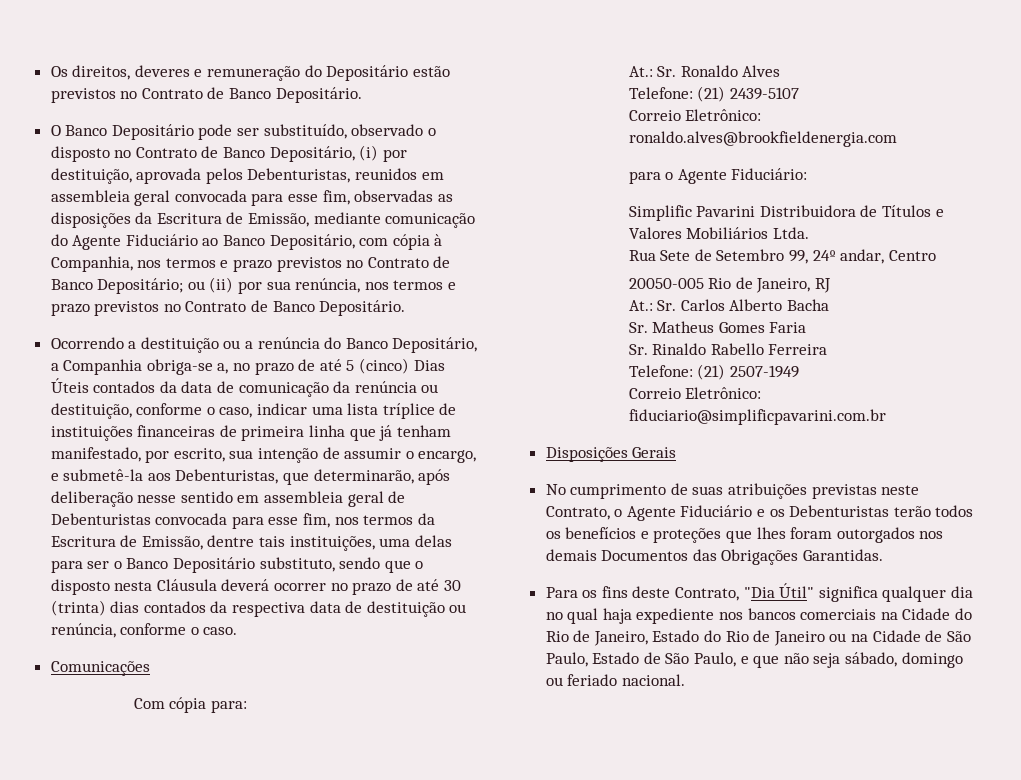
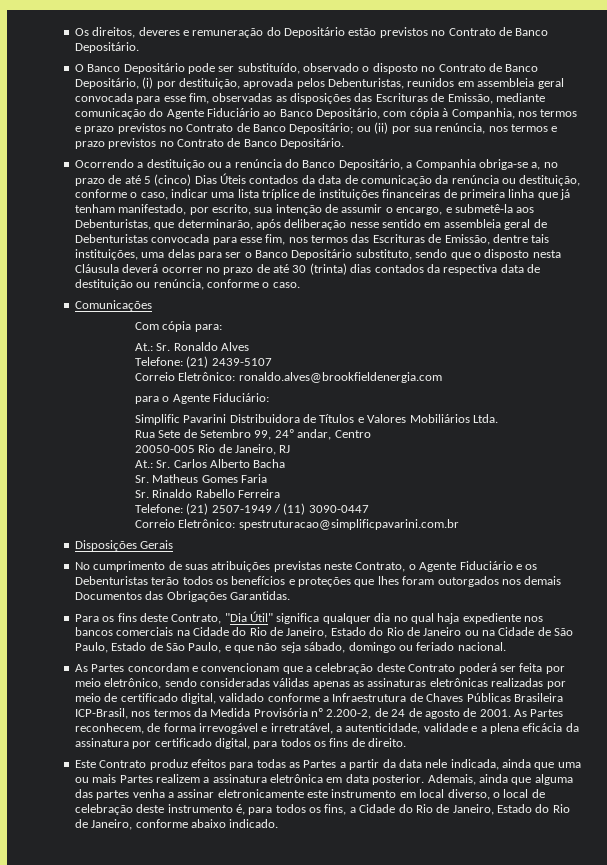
[135,212,222,224] da Escritura -> [354,93,428,102] das Escrituras
[417,513,435,525] [50,536,116,547] da Escritura -> [351,234,425,243] das Escrituras
[628,387,762,399] [628,409,886,425] // Correio Eletrônico: fiduciario@simplificpavarini.com.br -> [274,503,369,515] [134,519,459,530] / (11) 3090-0447 // Correio Eletrônico: spestruturacao@simplificpavarini.com.br
(685, 680) none -> [74,663,565,674] [74,678,566,689] [74,693,563,704] [74,708,564,719] [74,723,579,734] [74,738,407,749] [74,759,581,770] [74,774,573,785] [74,789,545,800] [74,804,570,815] [74,819,279,830] // As Partes concordam e convencionam que a celebração deste Contrato poderá ser feita por meio eletrônico, sendo consideradas válidas apenas as assinaturas eletrônicas realizadas por meio de certificado digital, validado conforme a Infraestrutura de Chaves Públicas Brasileira ICP-Brasil, nos termos da Medida Provisória nº 2.200-2, de 24 de agosto de 2001. As Partes reconhecem, de forma irrevogável e irretratável, a autenticidade, validade e a plena eficácia da assinatura por certificado digital, para todos os fins de direito. // Este Contrato produz efeitos para todas as Partes a partir da data nele indicada, ainda que uma ou mais Partes realizem a assinatura eletrônica em data posterior. Ademais, ainda que alguma das partes venha a assinar eletronicamente este instrumento em local diverso, o local de celebração deste instrumento é, para todos os fins, a Cidade do Rio de Janeiro, Estado do Rio de Janeiro, conforme abaixo indicado.

